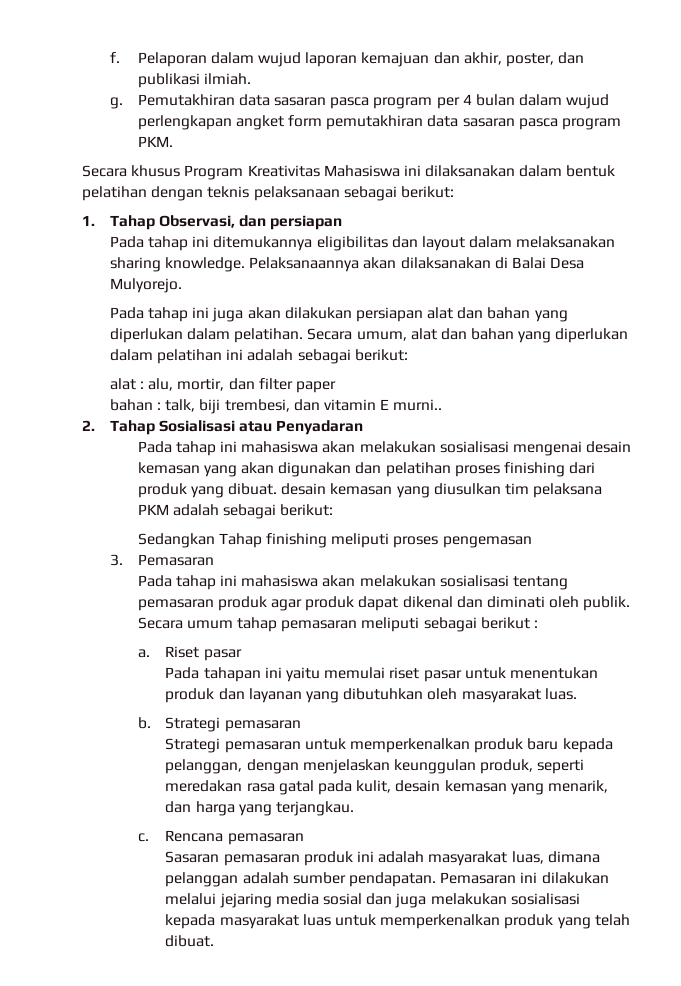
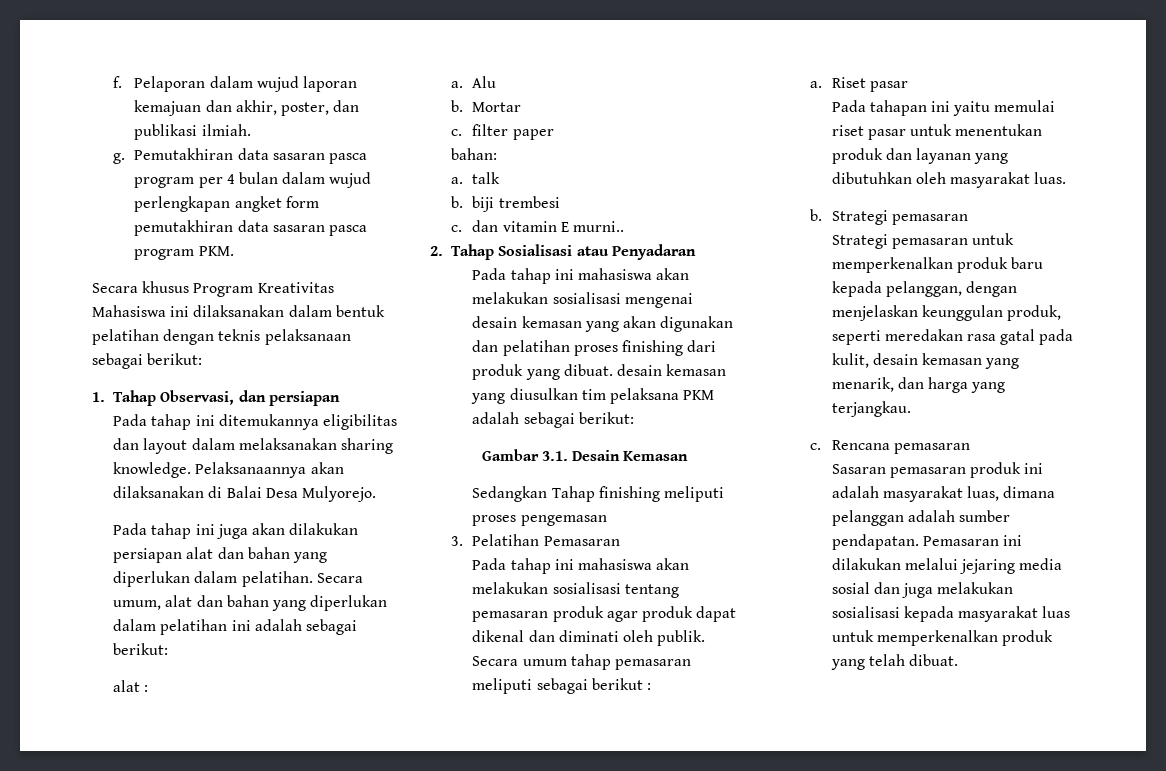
[148,378,336,393] [109,399,290,414] alu, mortir, dan filter paper // bahan : talk, biji trembesi, -> [451,76,497,88] [451,100,522,112] [451,124,554,140] [451,148,498,160] [451,172,501,184] [451,196,560,212] [451,225,463,232] // a. Alu // b. Mortar // c. filter paper // bahan: // a. talk // b. biji trembesi // c.
(334, 510) none -> [481,449,689,461] // Gambar 3.1. Desain Kemasan
(123, 560) none -> [472,534,540,546] Pelatihan

